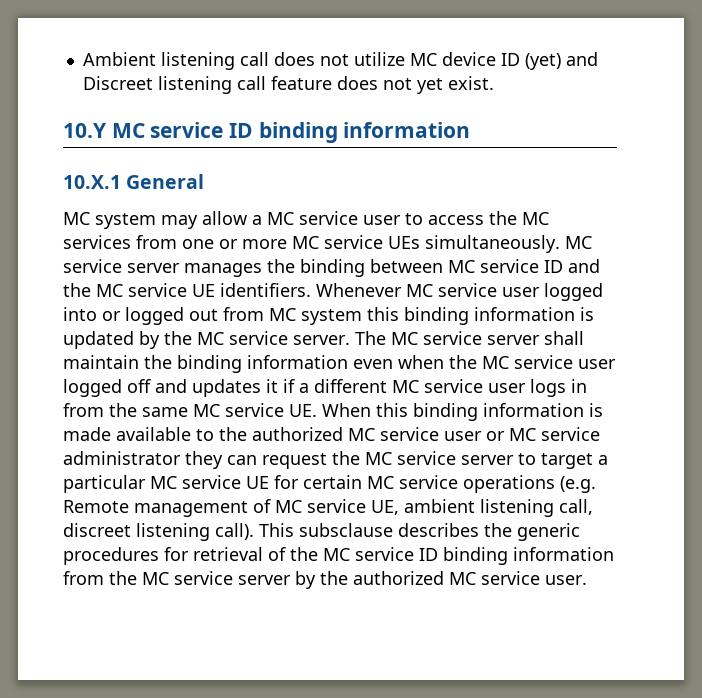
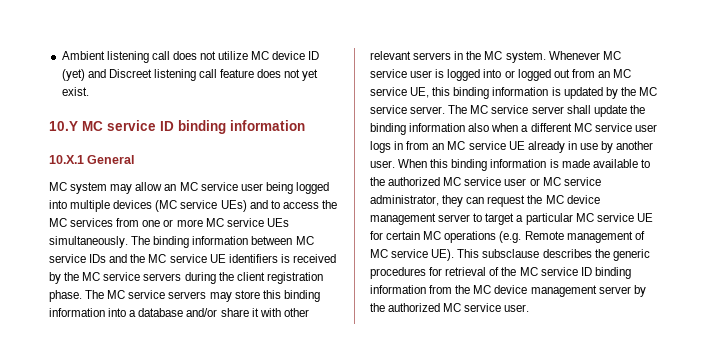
[252,211,401,225] a MC service user -> [164,182,329,194] [49,200,268,212] an MC service user being logged into multiple devices (MC service UEs) and
[565,236,592,249] [63,259,365,277] MC service server manages the binding -> [131,236,249,248] The binding information
[544,260,563,273] ID -> [89,254,107,263] IDs
[220,283,311,297] identifiers. -> [228,254,336,263] [49,272,323,284] [49,290,320,302] [49,308,309,317] [370,51,546,63] identifiers is received by the MC service servers during the client registration phase. The MC service servers may store this binding information into a database and/or share it with other relevant servers in the MC system.
(540, 292) none -> [435,69,445,78] is
[269,308,362,325] MC system -> [597,69,632,78] [370,87,430,98] an MC service UE,
[63,355,139,369] maintain -> [593,105,627,117] update
[353,355,616,369] [63,379,295,397] even when the MC service user logged off and updates it if -> [468,123,519,132] also when
[109,403,317,417] the same MC service UE. -> [432,141,654,153] [370,160,395,168] an MC service UE already in use by another user.
[63,451,181,465] administrator -> [370,195,439,206] administrator,
[397,451,456,465] service -> [566,195,600,204] [370,213,436,225] device management
[399,475,458,489] service -> (442, 235) none
[371,499,593,517] [63,523,254,541] UE, ambient listening call, discreet listening call). -> [431,249,455,261] UE).
[174,571,233,585] service -> [494,285,597,297] device management

